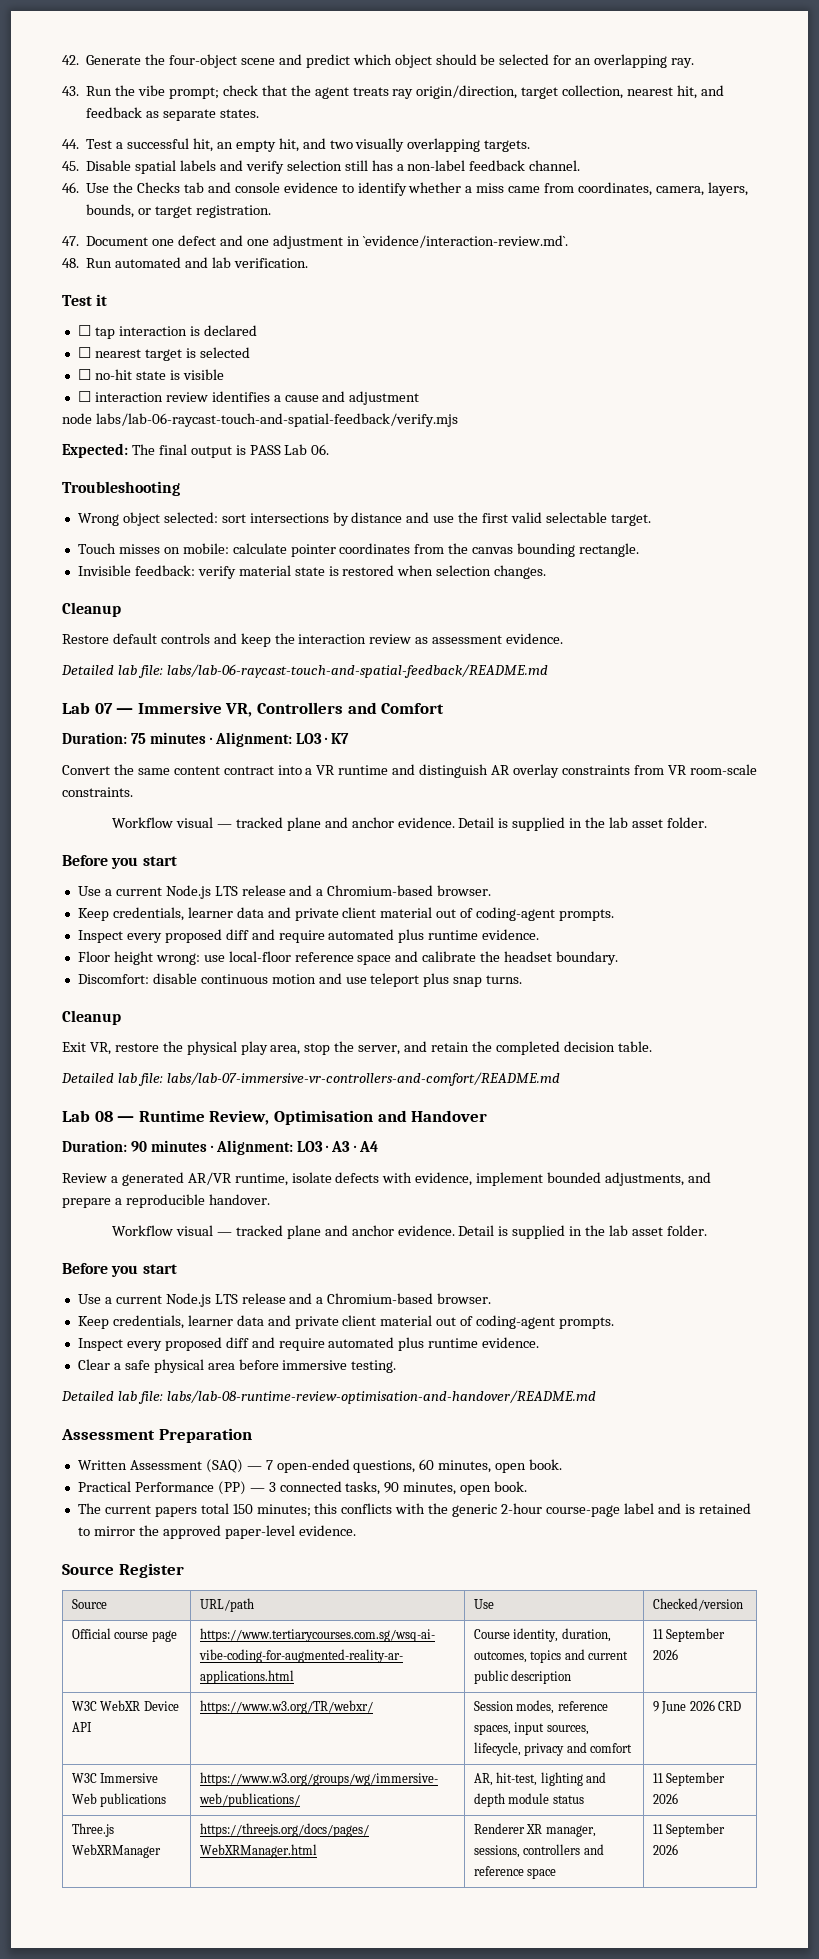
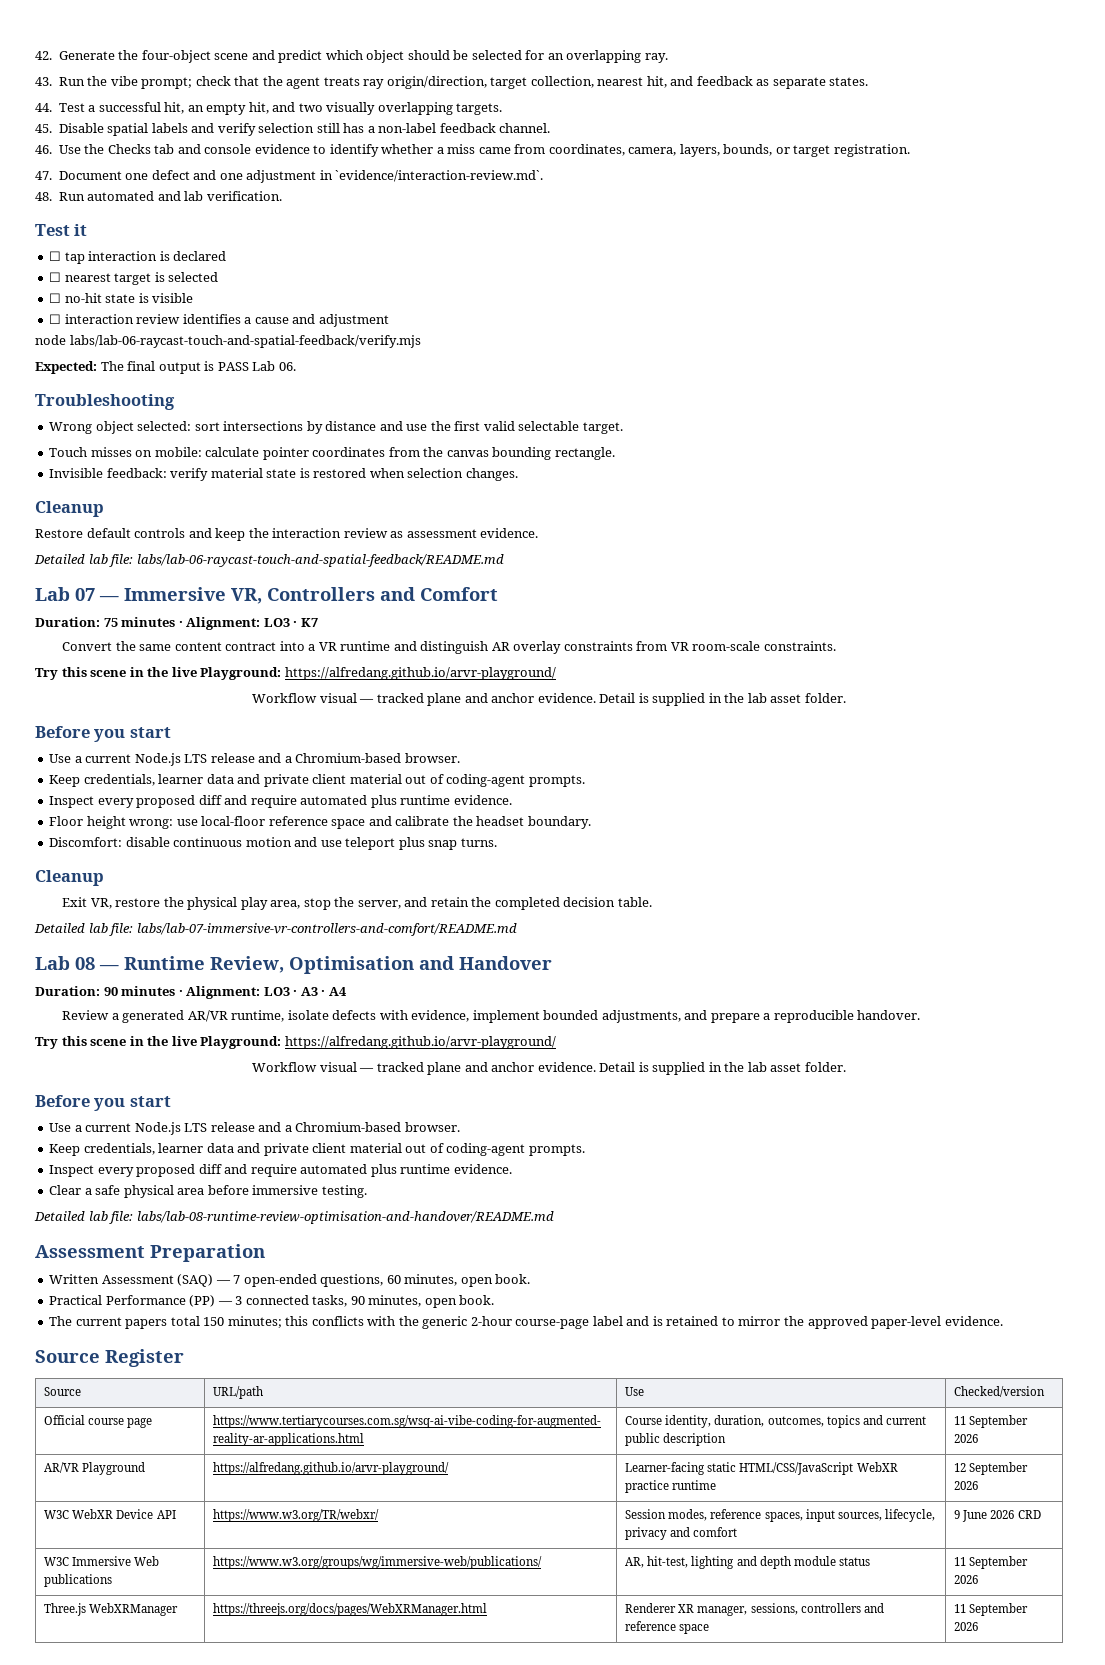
(133, 792) none -> [35,667,556,680] // Try this scene in the live Playground: https://alfredang.github.io/arvr-playground/
(270, 1199) none -> [35,1036,556,1049] // Try this scene in the live Playground: https://alfredang.github.io/arvr-playground/
(678, 1654) none -> [44,1462,146,1475] [213,1462,450,1475] [625,1462,898,1475] [625,1480,717,1493] [954,1462,1029,1475] [954,1481,979,1490] // AR/VR Playground | https://alfredang.github.io/arvr-playground/ | Learner-facing static HTML/CSS/JavaScript WebXR practice runtime | 12 September 2026

